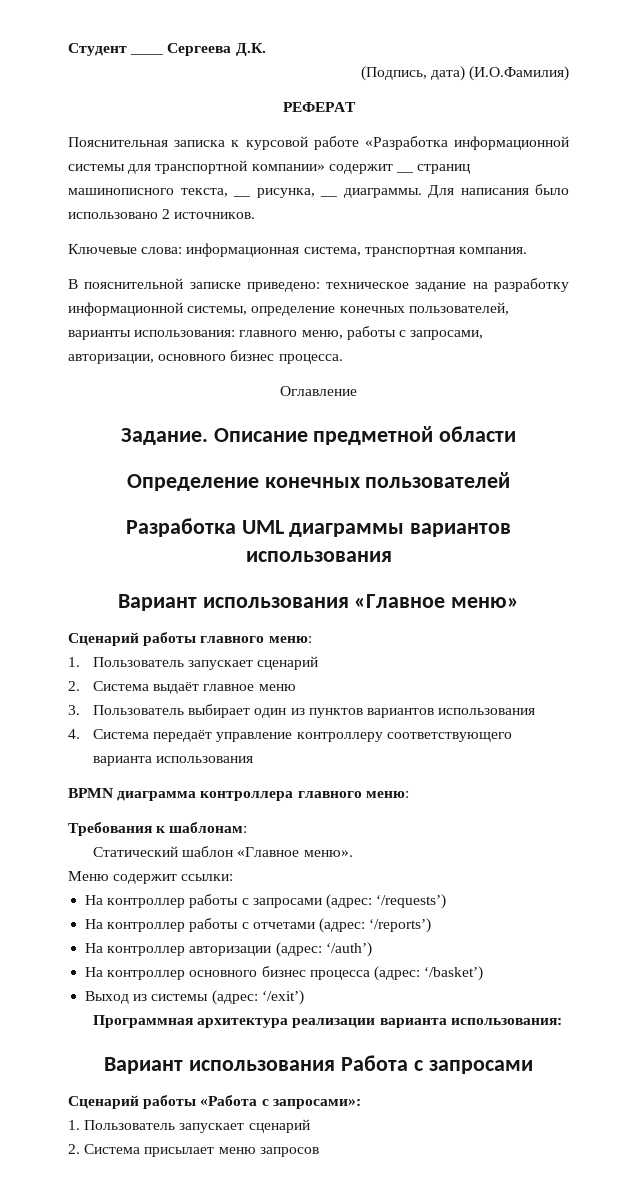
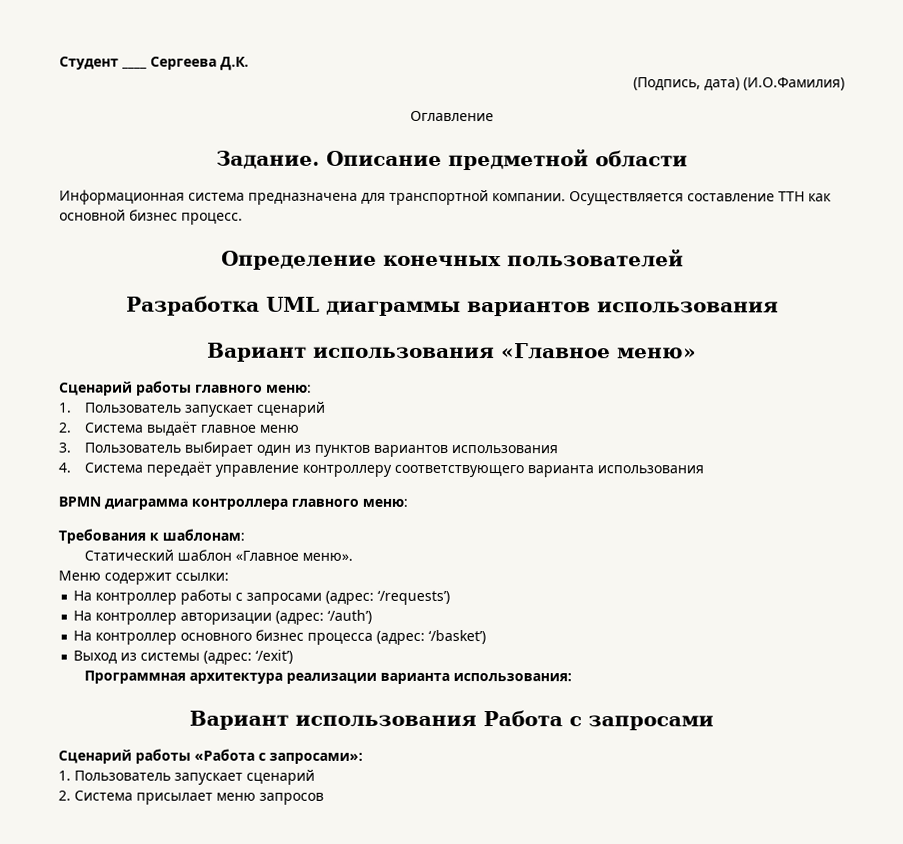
[282,102,356,112] [68,136,569,150] [68,160,471,174] [68,184,569,198] [68,209,256,219] [68,243,527,257] [68,278,569,292] [68,302,509,316] [68,326,484,340] [68,350,343,364] // РЕФЕРАТ // Пояснительная записка к курсовой работе «Разработка информационной системы для транспортной компании» содержит __ страниц машинописного текста, __ рисунка, __ диаграммы. Для написания было использовано 2 источников. // Ключевые слова: информационная система, транспортная компания. // В пояснительной записке приведено: техническое задание на разработку информационной системы, определение конечных пользователей, варианты использования: главного меню, работы с запросами, авторизации, основного бизнес процесса. -> (845, 84) none
(517, 434) none -> [59,189,832,206] [59,209,243,225] // Информационная система предназначена для транспортной компании. Осуществляется составление ТТН как основной бизнес процесс.
[85,918,432,933] // На контроллер работы с отчетами (адрес: ‘/reports’) -> (451, 597) none

